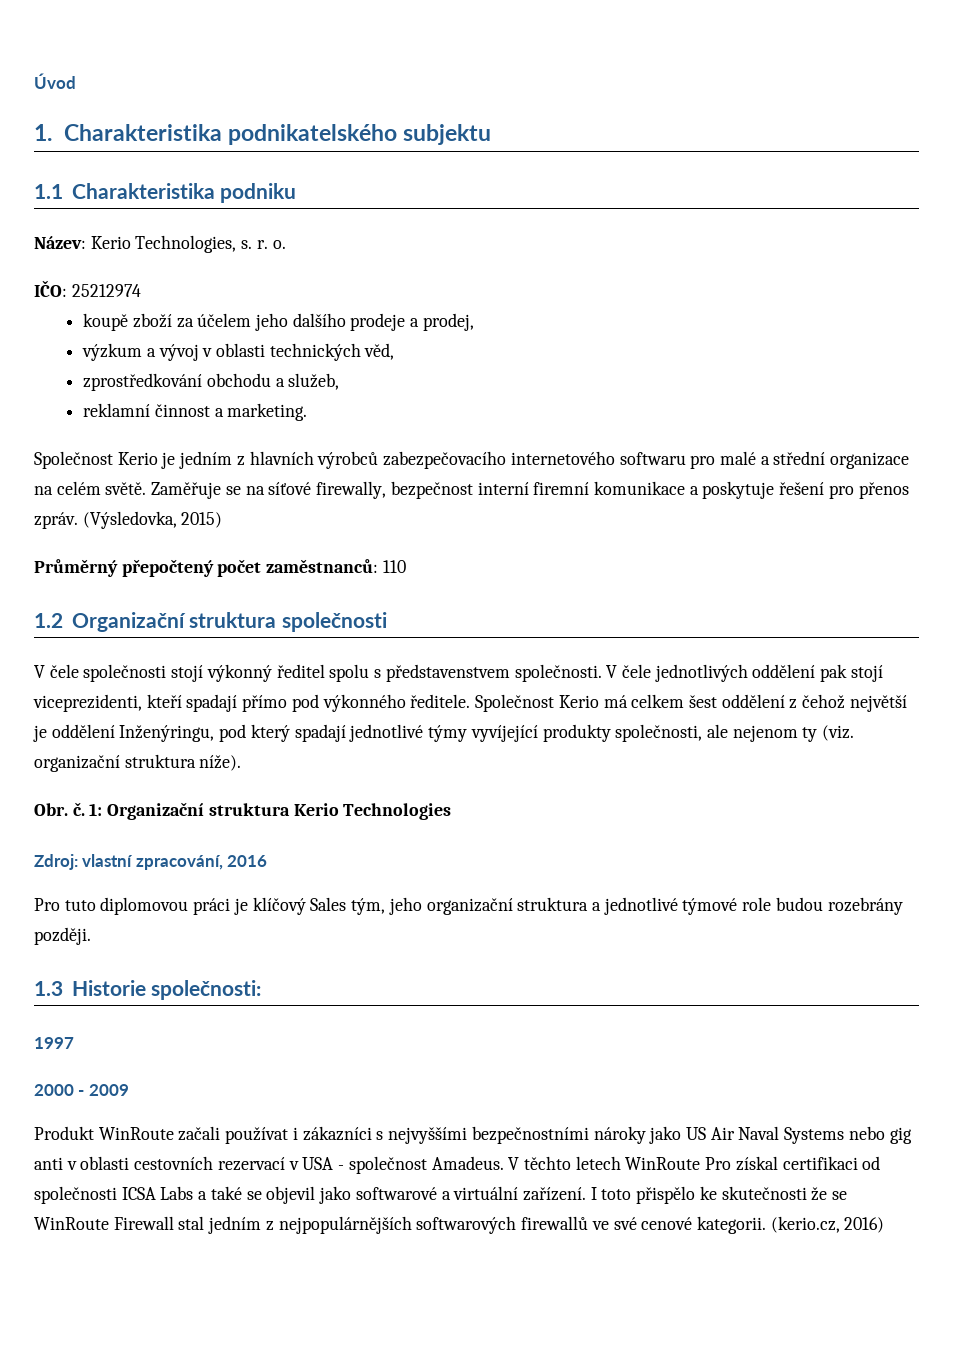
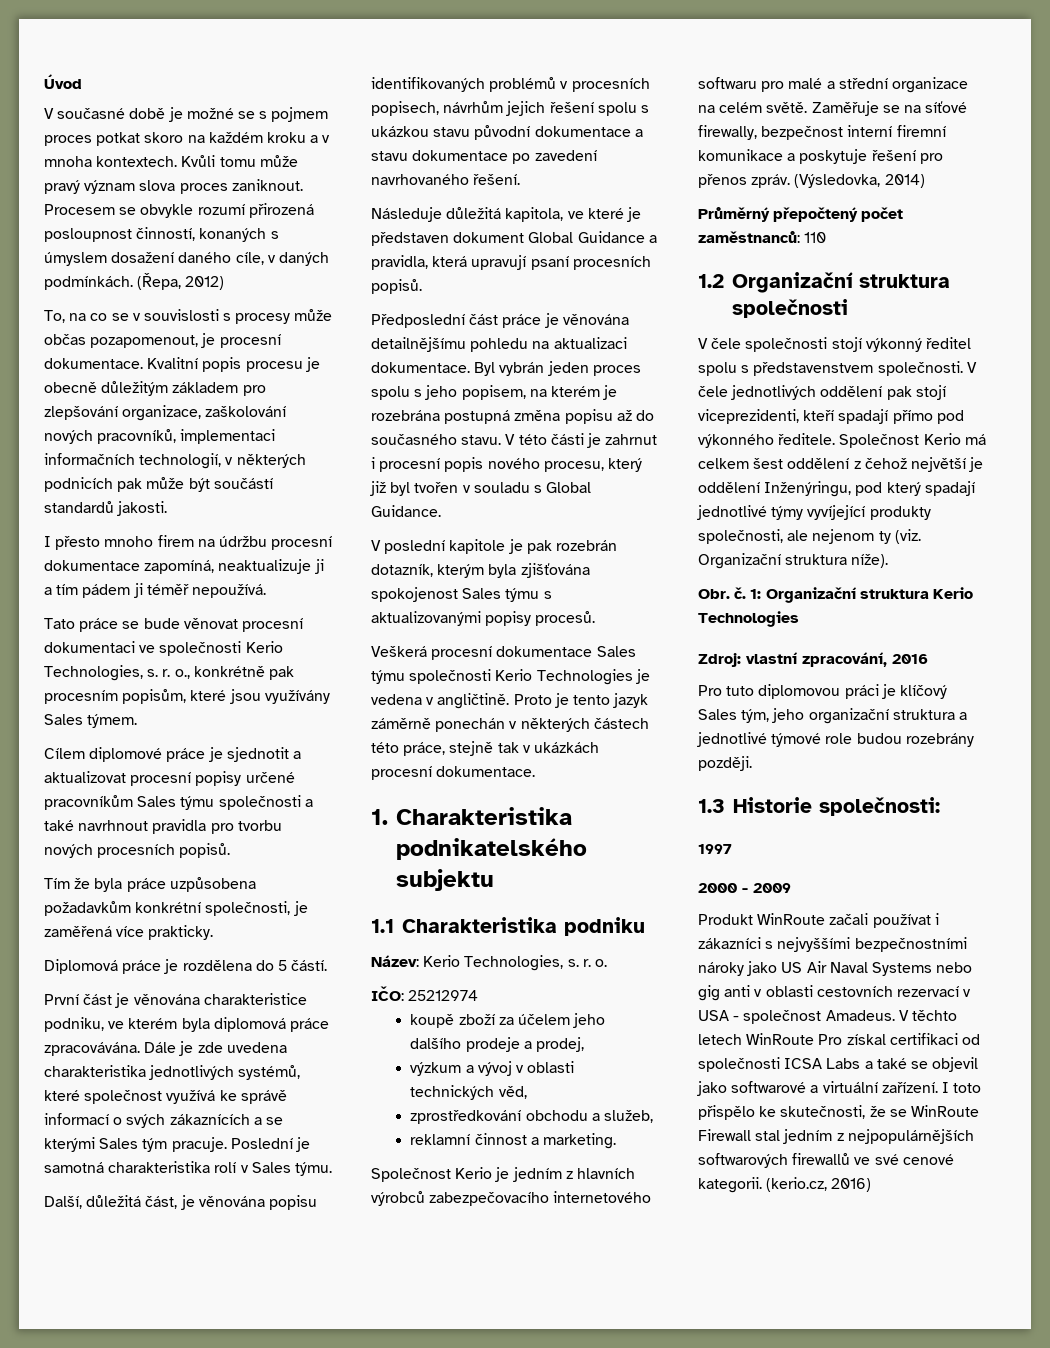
(76, 81) none -> [44,107,329,122] [44,132,331,146] [44,155,298,167] [44,179,303,194] [44,203,314,218] [44,227,279,242] [44,252,329,266] [44,273,225,290] [44,309,333,324] [44,333,281,348] [44,357,320,372] [44,381,266,396] [44,405,287,421] [44,429,276,444] [44,453,306,469] [44,477,273,492] [44,501,168,516] [44,535,333,550] [44,559,324,574] [44,583,266,598] [44,618,303,632] [44,641,283,656] [44,665,294,681] [44,689,330,704] [44,714,138,728] [44,747,301,762] [44,771,295,786] [44,795,313,810] [44,819,282,834] [44,843,231,858] [44,877,256,892] [44,901,308,916] [44,925,214,940] [44,959,328,974] [44,993,307,1008] [44,1017,329,1032] [44,1041,287,1056] [44,1065,301,1080] [44,1090,287,1104] [44,1113,283,1128] [44,1137,310,1152] [44,1161,332,1176] [44,1195,317,1210] [371,77,650,92] [371,101,649,116] [371,125,643,140] [371,150,597,164] [371,174,521,185] [371,207,641,222] [371,231,657,246] [371,255,651,270] [371,279,422,294] [371,313,629,328] [371,337,627,352] [371,361,641,376] [371,385,618,400] [371,409,654,424] [371,433,658,448] [371,457,642,472] [370,481,592,496] [371,505,441,517] [371,539,617,554] [371,563,590,578] [371,587,552,602] [371,611,596,626] [371,646,636,660] [371,669,650,685] [371,693,649,709] [371,718,649,732] [371,741,599,756] [371,766,536,780] // V současné době je možné se s pojmem proces potkat skoro na každém kroku a v mnoha kontextech. Kvůli tomu může pravý význam slova proces zaniknout. Procesem se obvykle rozumí přirozená posloupnost činností, konaných s úmyslem dosažení daného cíle, v daných podmínkách. (Řepa, 2012) // To, na co se v souvislosti s procesy může občas pozapomenout, je procesní dokumentace. Kvalitní popis procesu je obecně důležitým základem pro zlepšování organizace, zaškolování nových pracovníků, implementaci informačních technologií, v některých podnicích pak může být součástí standardů jakosti. // I přesto mnoho firem na údržbu procesní dokumentace zapomíná, neaktualizuje ji a tím pádem ji téměř nepoužívá. // Tato práce se bude věnovat procesní dokumentaci ve společnosti Kerio Technologies, s. r. o., konkrétně pak procesním popisům, které jsou využívány Sales týmem. // Cílem diplomové práce je sjednotit a aktualizovat procesní popisy určené pracovníkům Sales týmu společnosti a také navrhnout pravidla pro tvorbu nových procesních popisů. // Tím že byla práce uzpůsobena požadavkům konkrétní společnosti, je zaměřená více prakticky. // Diplomová práce je rozdělena do 5 částí. // První část je věnována charakteristice podniku, ve kterém byla diplomová práce zpracovávána. Dále je zde uvedena charakteristika jednotlivých systémů, které společnost využívá ke správě informací o svých zákaznících a se kterými Sales tým pracuje. Poslední je samotná charakteristika rolí v Sales týmu. // Další, důležitá část, je věnována popisu identifikovaných problémů v procesních popisech, návrhům jejich řešení spolu s ukázkou stavu původní dokumentace a stavu dokumentace po zavedení navrhovaného řešení. // Následuje důležitá kapitola, ve které je představen dokument Global Guidance a pravidla, která upravují psaní procesních popisů. // Předposlední část práce je věnována detailnějšímu pohledu na aktualizaci dokumentace. Byl vybrán jeden proces spolu s jeho popisem, na kterém je rozebrána postupná změna popisu až do současného stavu. V této části je zahrnut i procesní popis nového procesu, který již byl tvořen v souladu s Global Guidance. // V poslední kapitole je pak rozebrán dotazník, kterým byla zjišťována spokojenost Sales týmu s aktualizovanými popisy procesů. // Veškerá procesní dokumentace Sales týmu společnosti Kerio Technologies je vedena v angličtině. Proto je tento jazyk záměrně ponechán v některých částech této práce, stejně tak v ukázkách procesní dokumentace.
[181,512,223,528] 2015) -> [884,174,925,188] 2014)
[34,755,120,772] organizační -> [698,553,781,569] Organizační
[721,1186,807,1200] skutečnosti -> [780,1105,866,1119] skutečnosti,

